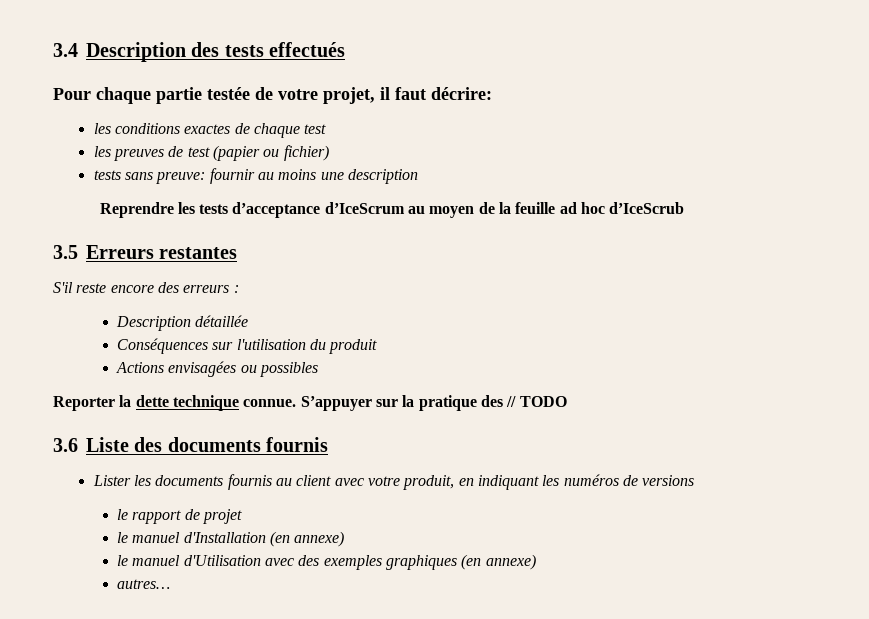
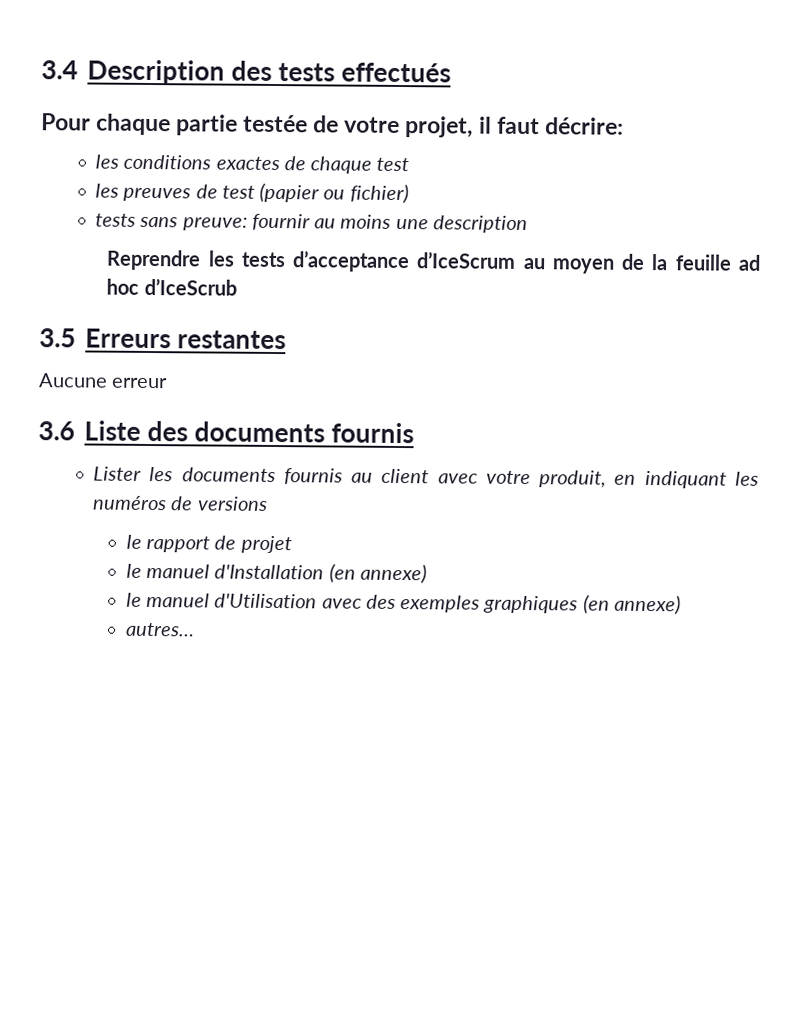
[53,282,239,293] [116,315,249,331] [117,338,378,354] [116,361,319,377] [53,395,567,411] S'il reste encore des erreurs : // Description détaillée // Conséquences sur l'utilisation du produit // Actions envisagées ou possibles // Reporter la dette technique connue. S’appuyer sur la pratique des // TODO -> [38,373,169,389] Aucune erreur

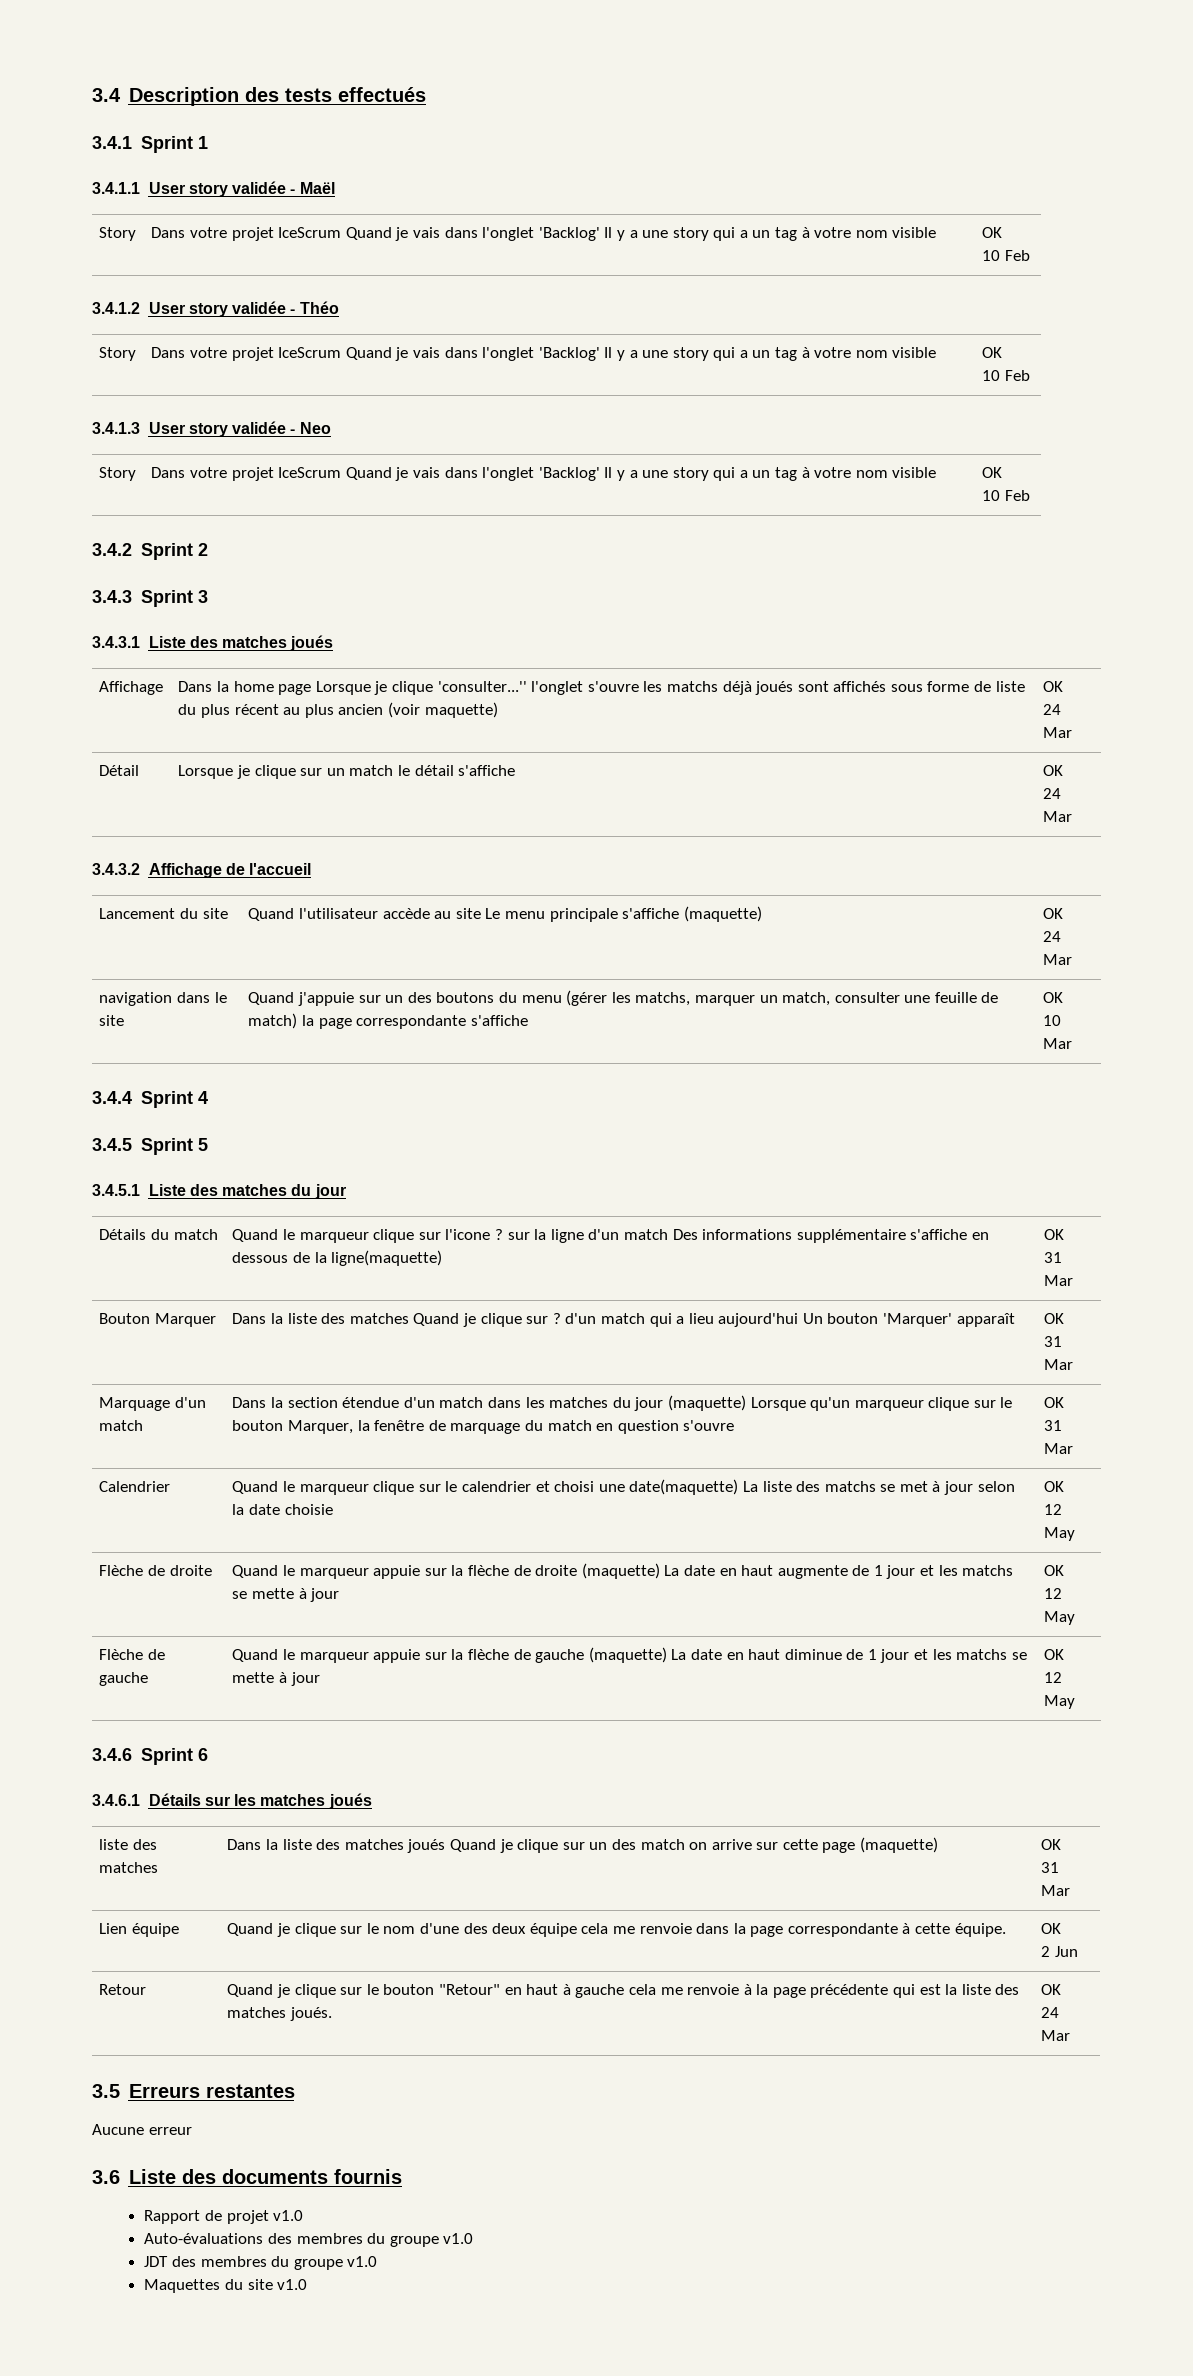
[41,113,624,138] [95,154,410,174] [95,182,409,204] [95,213,529,234] [106,249,761,274] [106,277,237,296] Pour chaque partie testée de votre projet, il faut décrire: // les conditions exactes de chaque test // les preuves de test (papier ou fichier) // tests sans preuve: fournir au moins une description // Reprendre les tests d’acceptance d’IceScrum au moyen de la feuille ad hoc d’IceScrub -> [92,136,208,153] [92,181,335,197] [99,227,137,241] [151,227,937,241] [982,227,1003,238] [982,250,1031,261] [92,301,339,317] [99,347,137,361] [151,347,937,361] [982,347,1003,358] [982,370,1031,381] [92,421,331,437] [99,467,137,481] [151,467,937,481] [982,467,1003,478] [982,490,1031,501] [92,543,208,560] [92,590,208,607] [92,635,334,651] [99,681,164,695] [178,681,1025,695] [178,702,498,718] [1043,681,1064,692] [1043,704,1062,715] [1043,727,1073,738] [99,765,140,776] [178,765,516,779] [1043,765,1064,776] [1043,788,1062,799] [1043,811,1073,822] [92,863,312,878] [99,908,228,919] [248,906,762,922] [1043,908,1064,919] [1043,931,1062,942] [1043,954,1073,965] [99,992,227,1006] [99,1015,125,1026] [248,990,999,1006] [248,1013,528,1029] [1043,992,1064,1003] [1043,1015,1062,1026] [1043,1038,1073,1049] [92,1091,208,1108] [92,1138,208,1155] [92,1184,346,1199] [99,1229,218,1240] [232,1229,989,1243] [232,1250,443,1266] [1044,1229,1065,1240] [1044,1252,1063,1263] [1044,1275,1074,1286] [99,1313,217,1327] [232,1313,1015,1327] [1044,1313,1065,1324] [1044,1336,1063,1347] [1044,1359,1074,1370] [99,1397,207,1411] [99,1420,144,1431] [232,1395,1013,1411] [232,1420,735,1434] [1044,1397,1065,1408] [1044,1420,1063,1431] [1044,1443,1074,1454] [99,1481,171,1492] [232,1479,1015,1495] [232,1504,333,1515] [1044,1481,1065,1492] [1044,1504,1063,1515] [1044,1527,1076,1541] [99,1565,212,1576] [232,1563,1014,1579] [232,1588,340,1602] [1044,1565,1065,1576] [1044,1588,1063,1599] [1044,1611,1076,1625] [99,1649,166,1660] [99,1672,149,1686] [232,1647,1027,1663] [232,1672,320,1686] [1044,1649,1065,1660] [1044,1672,1063,1683] [1044,1695,1076,1709] [92,1748,208,1765] [92,1793,372,1809] [99,1839,158,1850] [99,1862,159,1873] [227,1837,939,1853] [1041,1839,1062,1850] [1041,1862,1060,1873] [1041,1885,1071,1896] [99,1923,180,1937] [227,1923,1006,1937] [1041,1923,1062,1934] [1041,1946,1079,1957] [99,1984,147,1995] [227,1984,1020,1998] [227,2007,333,2021] [1041,1984,1062,1995] [1041,2007,1060,2018] [1041,2030,1071,2041] 3.4.1 Sprint 1 // 3.4.1.1 User story validée - Maël // Story | Dans votre projet IceScrum Quand je vais dans l'onglet 'Backlog' Il y a une story qui a un tag à votre nom visible | OK // 10 Feb // 3.4.1.2 User story validée - Théo // Story | Dans votre projet IceScrum Quand je vais dans l'onglet 'Backlog' Il y a une story qui a un tag à votre nom visible | OK // 10 Feb // 3.4.1.3 User story validée - Neo // Story | Dans votre projet IceScrum Quand je vais dans l'onglet 'Backlog' Il y a une story qui a un tag à votre nom visible | OK // 10 Feb // 3.4.2 Sprint 2 // 3.4.3 Sprint 3 // 3.4.3.1 Liste des matches joués // Affichage | Dans la home page Lorsque je clique 'consulter...'' l'onglet s'ouvre les matchs déjà joués sont affichés sous forme de liste du plus récent au plus ancien (voir maquette) | OK // 24 Mar // Détail | Lorsque je clique sur un match le détail s'affiche | OK // 24 Mar // 3.4.3.2 Affichage de l'accueil // Lancement du site | Quand l'utilisateur accède au site Le menu principale s'affiche (maquette) | OK // 24 Mar // navigation dans le site | Quand j'appuie sur un des boutons du menu (gérer les matchs, marquer un match, consulter une feuille de match) la page correspondante s'affiche | OK // 10 Mar // 3.4.4 Sprint 4 // 3.4.5 Sprint 5 // 3.4.5.1 Liste des matches du jour // Détails du match | Quand le marqueur clique sur l'icone ? sur la ligne d'un match Des informations supplémentaire s'affiche en dessous de la ligne(maquette) | OK // 31 Mar // Bouton Marquer | Dans la liste des matches Quand je clique sur ? d'un match qui a lieu aujourd'hui Un bouton 'Marquer' apparaît | OK // 31 Mar // Marquage d'un match | Dans la section étendue d'un match dans les matches du jour (maquette) Lorsque qu'un marqueur clique sur le bouton Marquer, la fenêtre de marquage du match en question s'ouvre | OK // 31 Mar // Calendrier | Quand le marqueur clique sur le calendrier et choisi une date(maquette) La liste des matchs se met à jour selon la date choisie | OK // 12 May // Flèche de droite | Quand le marqueur appuie sur la flèche de droite (maquette) La date en haut augmente de 1 jour et les matchs se mette à jour | OK // 12 May // Flèche de gauche | Quand le marqueur appuie sur la flèche de gauche (maquette) La date en haut diminue de 1 jour et les matchs se mette à jour | OK // 12 May // 3.4.6 Sprint 6 // 3.4.6.1 Détails sur les matches joués // liste des matches | Dans la liste des matches joués Quand je clique sur un des match on arrive sur cette page (maquette) | OK // 31 Mar // Lien équipe | Quand je clique sur le nom d'une des deux équipe cela me renvoie dans la page correspondante à cette équipe. | OK // 2 Jun // Retour | Quand je clique sur le bouton "Retour" en haut à gauche cela me renvoie à la page précédente qui est la liste des matches joués. | OK // 24 Mar
[93,466,759,489] [93,495,268,511] [125,534,292,554] [125,563,427,584] [125,592,681,615] [125,622,195,637] Lister les documents fournis au client avec votre produit, en indiquant les numéros de versions // le rapport de projet // le manuel d'Installation (en annexe) // le manuel d'Utilisation avec des exemples graphiques (en annexe) // autres… -> [144,2210,304,2224] [144,2233,474,2247] [144,2256,378,2270] [144,2279,308,2293] Rapport de projet v1.0 // Auto-évaluations des membres du groupe v1.0 // JDT des membres du groupe v1.0 // Maquettes du site v1.0

